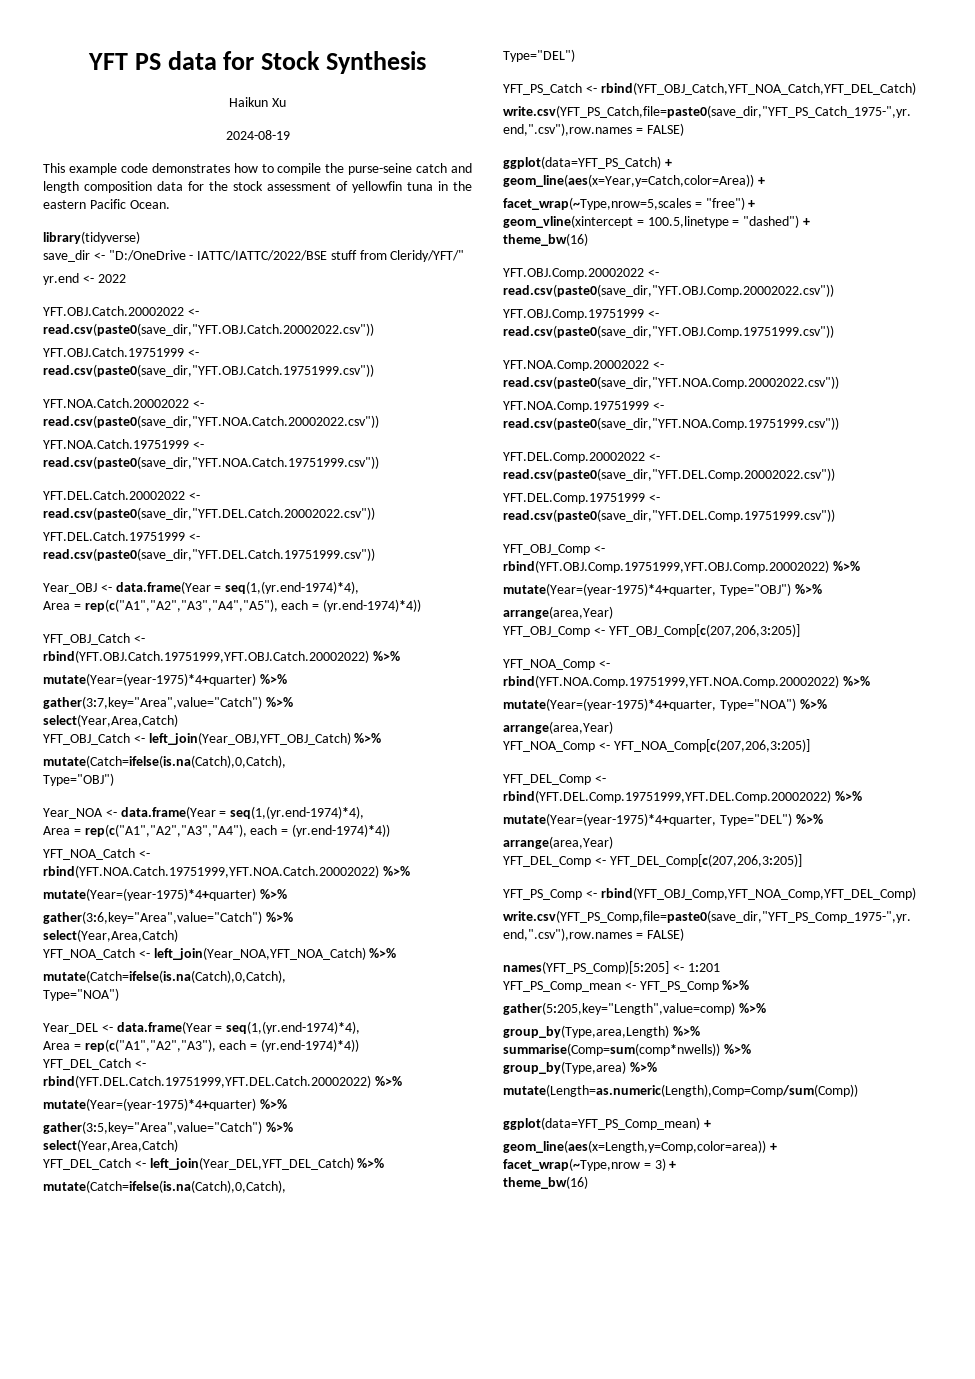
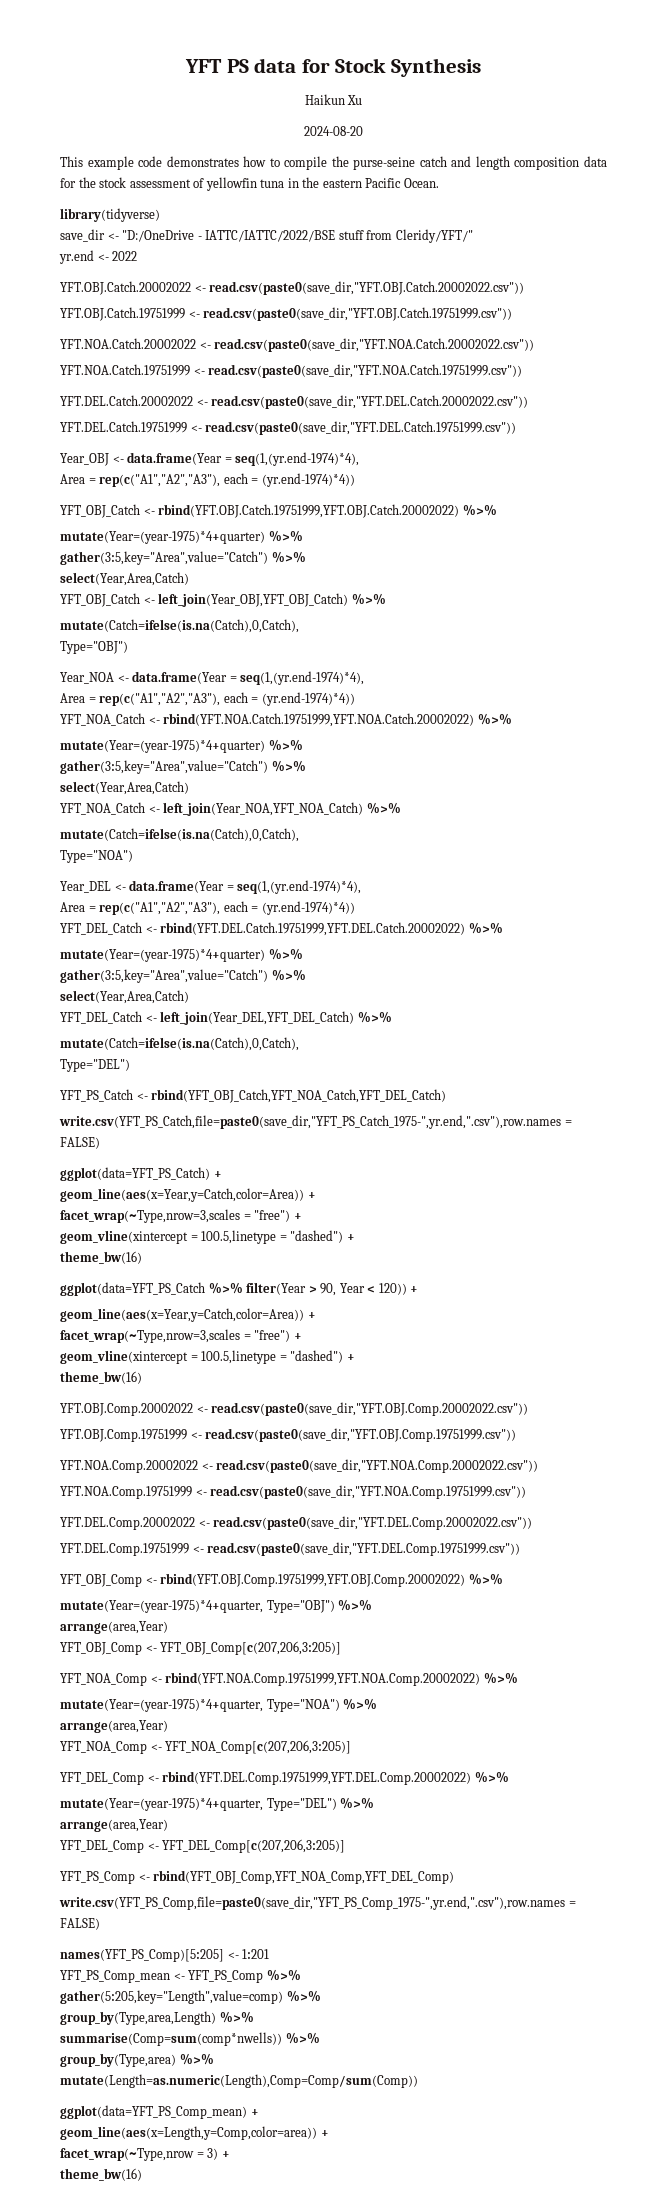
[225,130,290,140] 2024-08-19 -> [304,126,363,136] 2024-08-20
[84,599,278,612] rep(c("A1","A2","A3","A4","A5"), -> [99,474,221,487] rep(c("A1","A2","A3"),
[43,696,262,709] gather(3:7,key="Area",value="Catch") -> [60,551,268,565] gather(3:5,key="Area",value="Catch")
[84,824,247,837] rep(c("A1","A2","A3","A4"), -> [99,693,221,706] rep(c("A1","A2","A3"),
[43,911,262,924] gather(3:6,key="Area",value="Catch") -> [60,760,268,774] gather(3:5,key="Area",value="Catch")
[503,197,691,210] facet_wrap(~Type,nrow=5,scales -> [60,1209,302,1223] [60,1230,355,1244] [60,1251,142,1264] [60,1282,419,1296] [60,1308,316,1322] [60,1329,240,1343] facet_wrap(~Type,nrow=3,scales = "free") + // geom_vline(xintercept = 100.5,linetype = "dashed") + // theme_bw(16) // ggplot(data=YFT_PS_Catch %>% filter(Year > 90, Year < 120)) + // geom_line(aes(x=Year,y=Catch,color=Area)) + // facet_wrap(~Type,nrow=3,scales

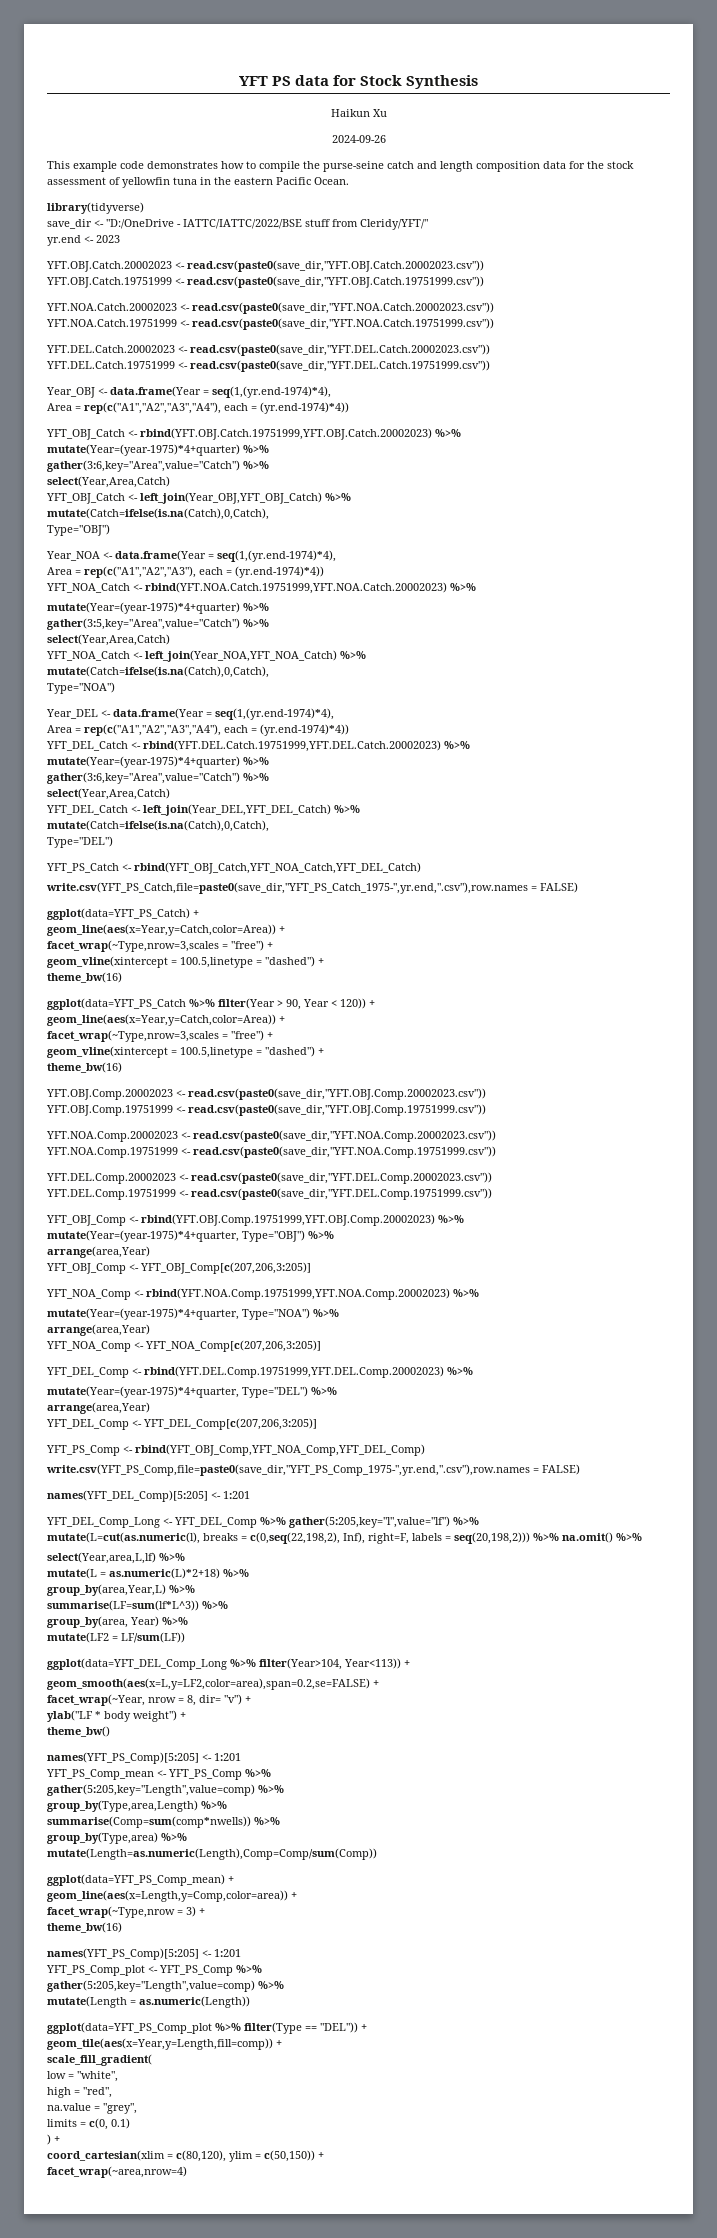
[304,126,363,136] 2024-08-20 -> [331,135,386,143] 2024-09-26
[112,251,138,261] [60,281,525,295] 2022 // YFT.OBJ.Catch.20002022 <- read.csv(paste0(save_dir,"YFT.OBJ.Catch.20002022.csv")) -> [96,235,120,243] [46,260,484,272] 2023 // YFT.OBJ.Catch.20002023 <- read.csv(paste0(save_dir,"YFT.OBJ.Catch.20002023.csv"))
[60,338,535,352] YFT.NOA.Catch.20002022 <- read.csv(paste0(save_dir,"YFT.NOA.Catch.20002022.csv")) -> [46,302,494,314] YFT.NOA.Catch.20002023 <- read.csv(paste0(save_dir,"YFT.NOA.Catch.20002023.csv"))
[60,395,529,409] YFT.DEL.Catch.20002022 <- read.csv(paste0(save_dir,"YFT.DEL.Catch.20002022.csv")) -> [46,344,490,356] YFT.DEL.Catch.20002023 <- read.csv(paste0(save_dir,"YFT.DEL.Catch.20002023.csv"))
[99,474,221,487] rep(c("A1","A2","A3"), -> [84,402,221,414] rep(c("A1","A2","A3","A4"),
[158,504,497,518] [60,530,303,544] [60,551,268,565] rbind(YFT.OBJ.Catch.19751999,YFT.OBJ.Catch.20002022) %>% // mutate(Year=(year-1975)*4+quarter) %>% // gather(3:5,key="Area",value="Catch") -> [140,428,461,440] [47,444,269,456] [47,460,240,472] rbind(YFT.OBJ.Catch.19751999,YFT.OBJ.Catch.20002023) %>% // mutate(Year=(year-1975)*4+quarter) %>% // gather(3:6,key="Area",value="Catch")
[163,713,475,727] rbind(YFT.NOA.Catch.19751999,YFT.NOA.Catch.20002022) -> [145,582,447,594] rbind(YFT.NOA.Catch.19751999,YFT.NOA.Catch.20002023)
[99,902,221,915] rep(c("A1","A2","A3"), -> [84,724,221,736] rep(c("A1","A2","A3","A4"),
[160,922,503,936] [60,948,303,962] [60,969,268,983] rbind(YFT.DEL.Catch.19751999,YFT.DEL.Catch.20002022) %>% // mutate(Year=(year-1975)*4+quarter) %>% // gather(3:5,key="Area",value="Catch") -> [143,740,470,752] [47,756,269,768] [47,772,240,784] rbind(YFT.DEL.Catch.19751999,YFT.DEL.Catch.20002023) %>% // mutate(Year=(year-1975)*4+quarter) %>% // gather(3:6,key="Area",value="Catch")
[60,1402,529,1416] YFT.OBJ.Comp.20002022 <- read.csv(paste0(save_dir,"YFT.OBJ.Comp.20002022.csv")) -> [46,1088,486,1100] YFT.OBJ.Comp.20002023 <- read.csv(paste0(save_dir,"YFT.OBJ.Comp.20002023.csv"))
[60,1459,539,1473] YFT.NOA.Comp.20002022 <- read.csv(paste0(save_dir,"YFT.NOA.Comp.20002022.csv")) -> [46,1130,496,1142] YFT.NOA.Comp.20002023 <- read.csv(paste0(save_dir,"YFT.NOA.Comp.20002023.csv"))
[60,1516,533,1530] YFT.DEL.Comp.20002022 <- read.csv(paste0(save_dir,"YFT.DEL.Comp.20002022.csv")) -> [46,1172,492,1184] YFT.DEL.Comp.20002023 <- read.csv(paste0(save_dir,"YFT.DEL.Comp.20002023.csv"))
[160,1573,466,1587] rbind(YFT.OBJ.Comp.19751999,YFT.OBJ.Comp.20002022) -> [141,1214,435,1226] rbind(YFT.OBJ.Comp.19751999,YFT.OBJ.Comp.20002023)
[165,1672,481,1686] rbind(YFT.NOA.Comp.19751999,YFT.NOA.Comp.20002022) -> [146,1288,450,1300] rbind(YFT.NOA.Comp.19751999,YFT.NOA.Comp.20002023)
[162,1771,472,1785] rbind(YFT.DEL.Comp.19751999,YFT.DEL.Comp.20002022) -> [144,1366,444,1378] rbind(YFT.DEL.Comp.19751999,YFT.DEL.Comp.20002023)
(100, 1924) none -> [47,1490,250,1502] [46,1516,479,1528] [47,1532,642,1544] [47,1552,185,1564] [47,1568,249,1579] [47,1584,195,1596] [47,1600,228,1611] [47,1616,188,1628] [47,1632,185,1643] [47,1658,410,1670] [47,1678,379,1690] [47,1694,251,1706] [47,1710,186,1722] [47,1726,110,1737] // names(YFT_DEL_Comp)[5:205] <- 1:201 // YFT_DEL_Comp_Long <- YFT_DEL_Comp %>% gather(5:205,key="l",value="lf") %>% // mutate(L=cut(as.numeric(l), breaks = c(0,seq(22,198,2), Inf), right=F, labels = seq(20,198,2))) %>% na.omit() %>% // select(Year,area,L,lf) %>% // mutate(L = as.numeric(L)*2+18) %>% // group_by(area,Year,L) %>% // summarise(LF=sum(lf*L^3)) %>% // group_by(area, Year) %>% // mutate(LF2 = LF/sum(LF)) // ggplot(data=YFT_DEL_Comp_Long %>% filter(Year>104, Year<113)) + // geom_smooth(aes(x=L,y=LF2,color=area),span=0.2,se=FALSE) + // facet_wrap(~Year, nrow = 8, dir= "v") + // ylab("LF * body weight") + // theme_bw()
(142, 2174) none -> [47,1948,241,1960] [46,1965,262,1976] [47,1980,284,1992] [47,1996,250,2008] [47,2022,367,2034] [47,2038,282,2050] [47,2054,152,2066] [47,2071,118,2082] [47,2087,112,2098] [47,2103,137,2114] [47,2118,130,2130] [47,2134,60,2145] [47,2150,324,2162] [47,2166,187,2178] // names(YFT_PS_Comp)[5:205] <- 1:201 // YFT_PS_Comp_plot <- YFT_PS_Comp %>% // gather(5:205,key="Length",value=comp) %>% // mutate(Length = as.numeric(Length)) // ggplot(data=YFT_PS_Comp_plot %>% filter(Type == "DEL")) + // geom_tile(aes(x=Year,y=Length,fill=comp)) + // scale_fill_gradient( // low = "white", // high = "red", // na.value = "grey", // limits = c(0, 0.1) // ) + // coord_cartesian(xlim = c(80,120), ylim = c(50,150)) + // facet_wrap(~area,nrow=4)

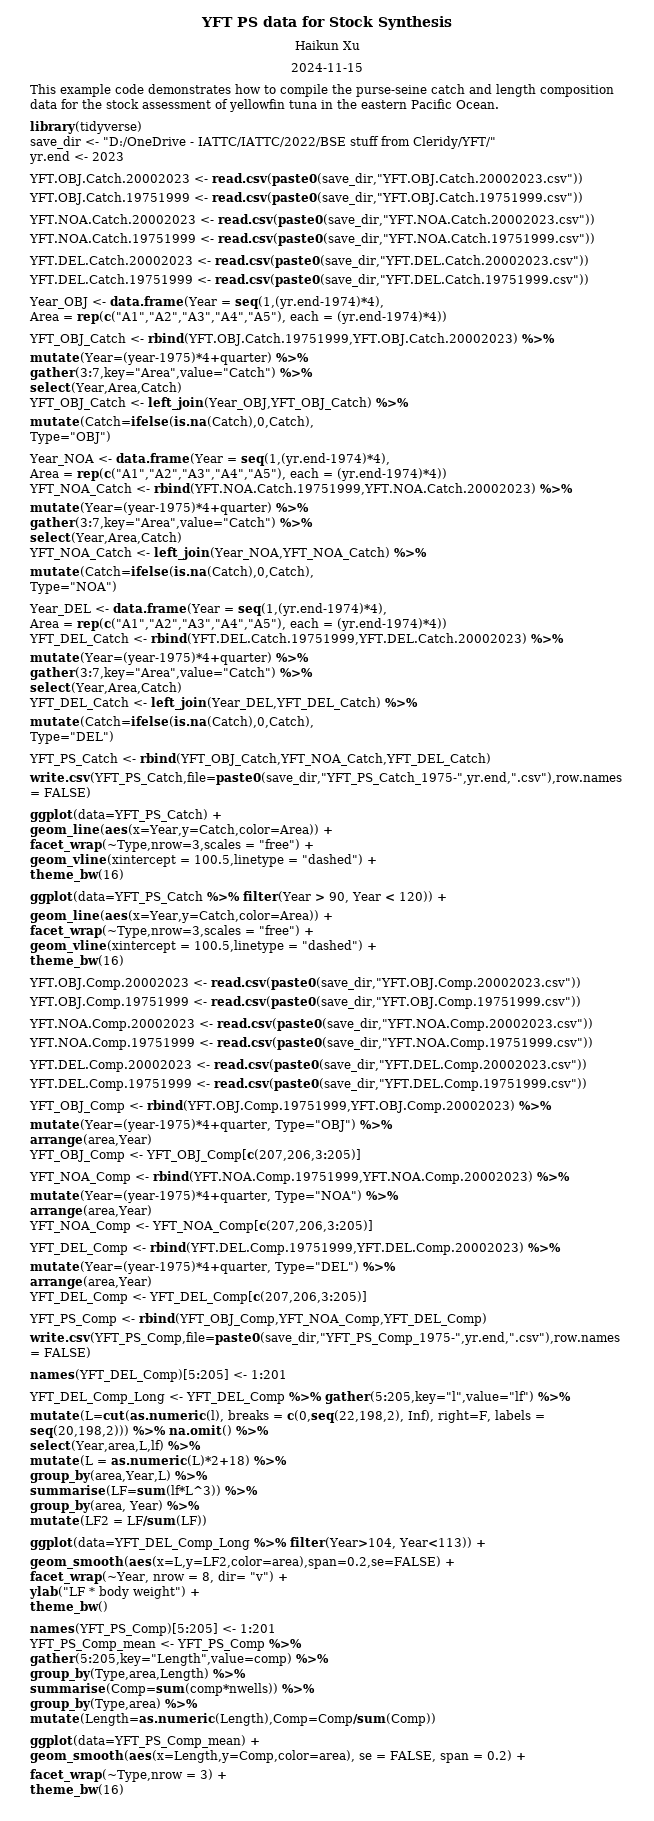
[331,135,386,143] 2024-09-26 -> [291,63,363,72] 2024-11-15
[84,402,221,414] rep(c("A1","A2","A3","A4"), -> [77,311,286,324] rep(c("A1","A2","A3","A4","A5"),
[47,460,240,472] gather(3:6,key="Area",value="Catch") -> [30,367,276,380] gather(3:7,key="Area",value="Catch")
[84,566,196,578] rep(c("A1","A2","A3"), -> [77,468,286,481] rep(c("A1","A2","A3","A4","A5"),
[47,618,240,630] gather(3:5,key="Area",value="Catch") -> [30,517,276,530] gather(3:7,key="Area",value="Catch")
[84,724,221,736] rep(c("A1","A2","A3","A4"), -> [77,618,286,631] rep(c("A1","A2","A3","A4","A5"),
[47,772,240,784] gather(3:6,key="Area",value="Catch") -> [30,667,276,680] gather(3:7,key="Area",value="Catch")
[47,1890,288,1902] geom_line(aes(x=Length,y=Comp,color=area)) -> [30,1750,512,1763] geom_smooth(aes(x=Length,y=Comp,color=area), se = FALSE, span = 0.2)
[47,1948,241,1960] [46,1965,262,1976] [47,1980,284,1992] [47,1996,250,2008] [47,2022,367,2034] [47,2038,282,2050] [47,2054,152,2066] [47,2071,118,2082] [47,2087,112,2098] [47,2103,137,2114] [47,2118,130,2130] [47,2134,60,2145] [47,2150,324,2162] [47,2166,187,2178] // names(YFT_PS_Comp)[5:205] <- 1:201 // YFT_PS_Comp_plot <- YFT_PS_Comp %>% // gather(5:205,key="Length",value=comp) %>% // mutate(Length = as.numeric(Length)) // ggplot(data=YFT_PS_Comp_plot %>% filter(Type == "DEL")) + // geom_tile(aes(x=Year,y=Length,fill=comp)) + // scale_fill_gradient( // low = "white", // high = "red", // na.value = "grey", // limits = c(0, 0.1) // ) + // coord_cartesian(xlim = c(80,120), ylim = c(50,150)) + // facet_wrap(~area,nrow=4) -> (124, 1790) none

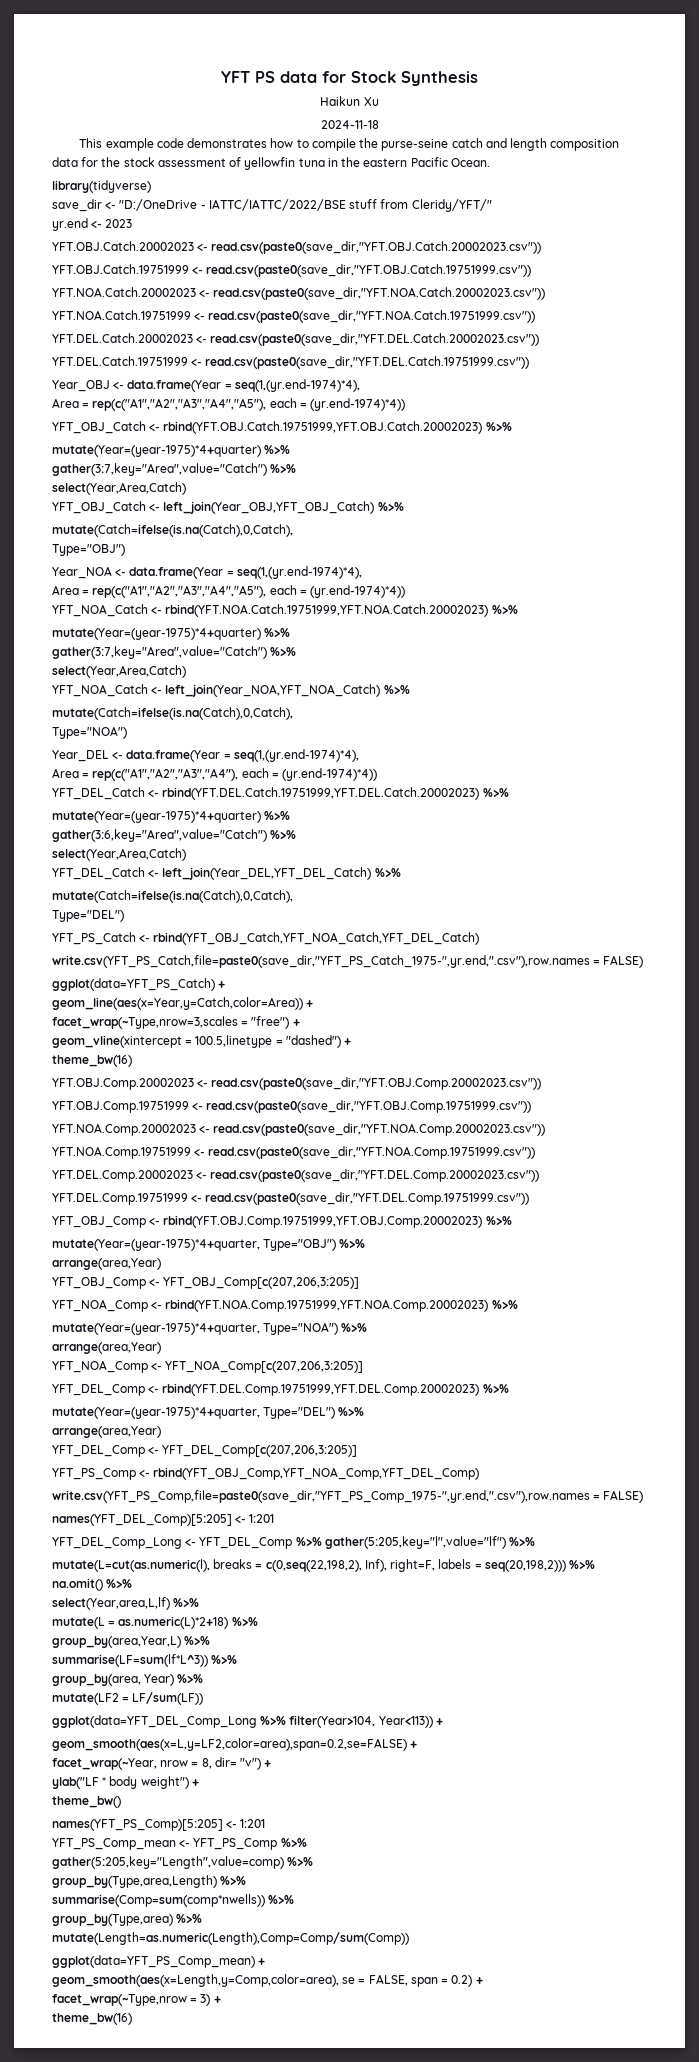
[291,63,363,72] 2024-11-15 -> [320,120,379,129] 2024-11-18
[77,618,286,631] rep(c("A1","A2","A3","A4","A5"), -> [92,768,239,781] rep(c("A1","A2","A3","A4"),
[30,667,276,680] gather(3:7,key="Area",value="Catch") -> [52,829,267,842] gather(3:6,key="Area",value="Catch")
[30,891,447,904] [30,910,333,923] [30,925,314,938] [30,940,377,953] [30,955,124,968] // ggplot(data=YFT_PS_Catch %>% filter(Year > 90, Year < 120)) + // geom_line(aes(x=Year,y=Catch,color=Area)) + // facet_wrap(~Type,nrow=3,scales = "free") + // geom_vline(xintercept = 100.5,linetype = "dashed") + // theme_bw(16) -> (132, 1061) none

